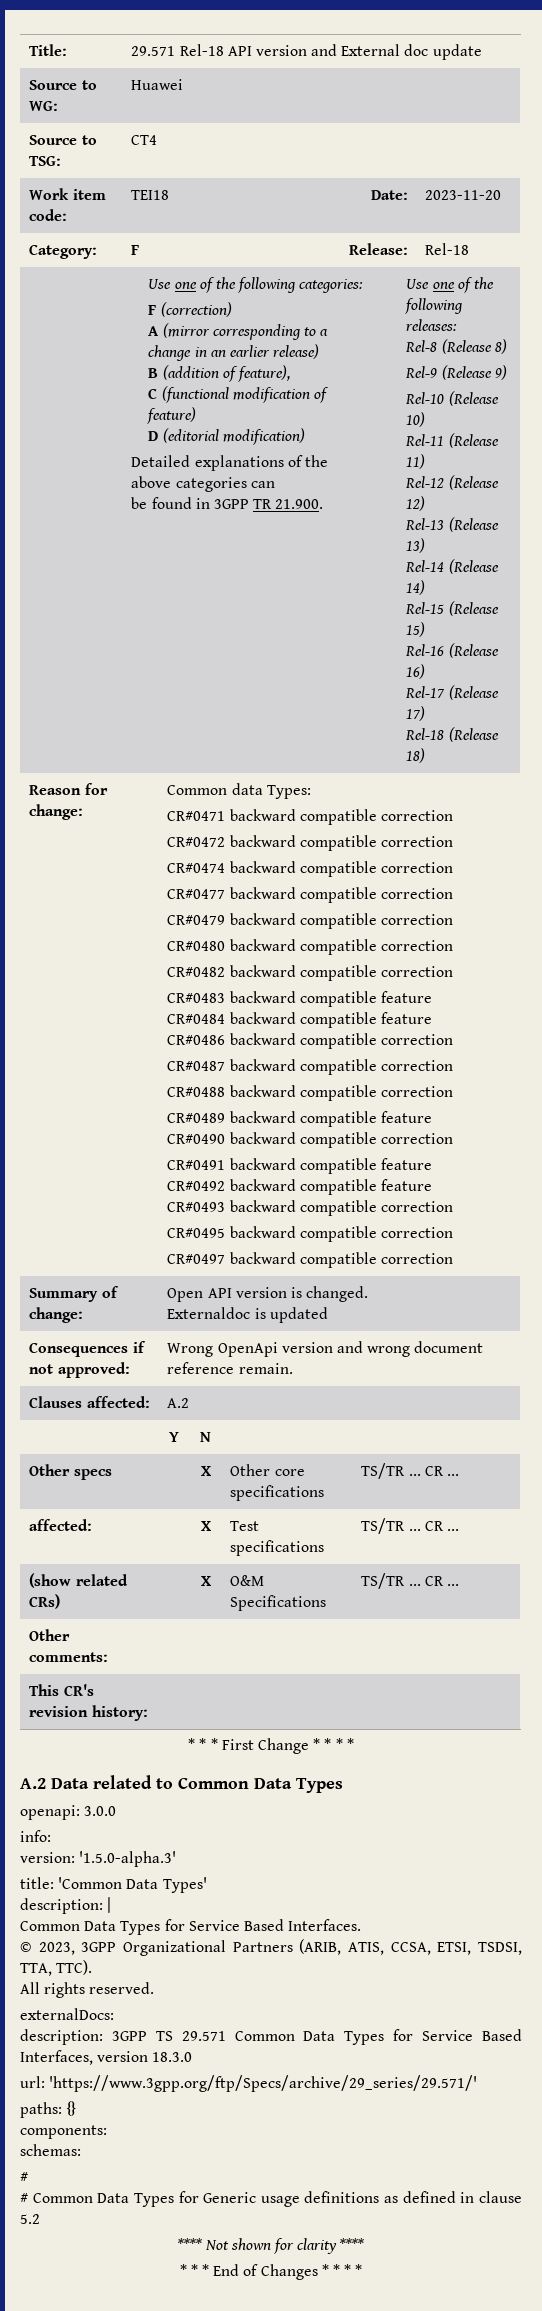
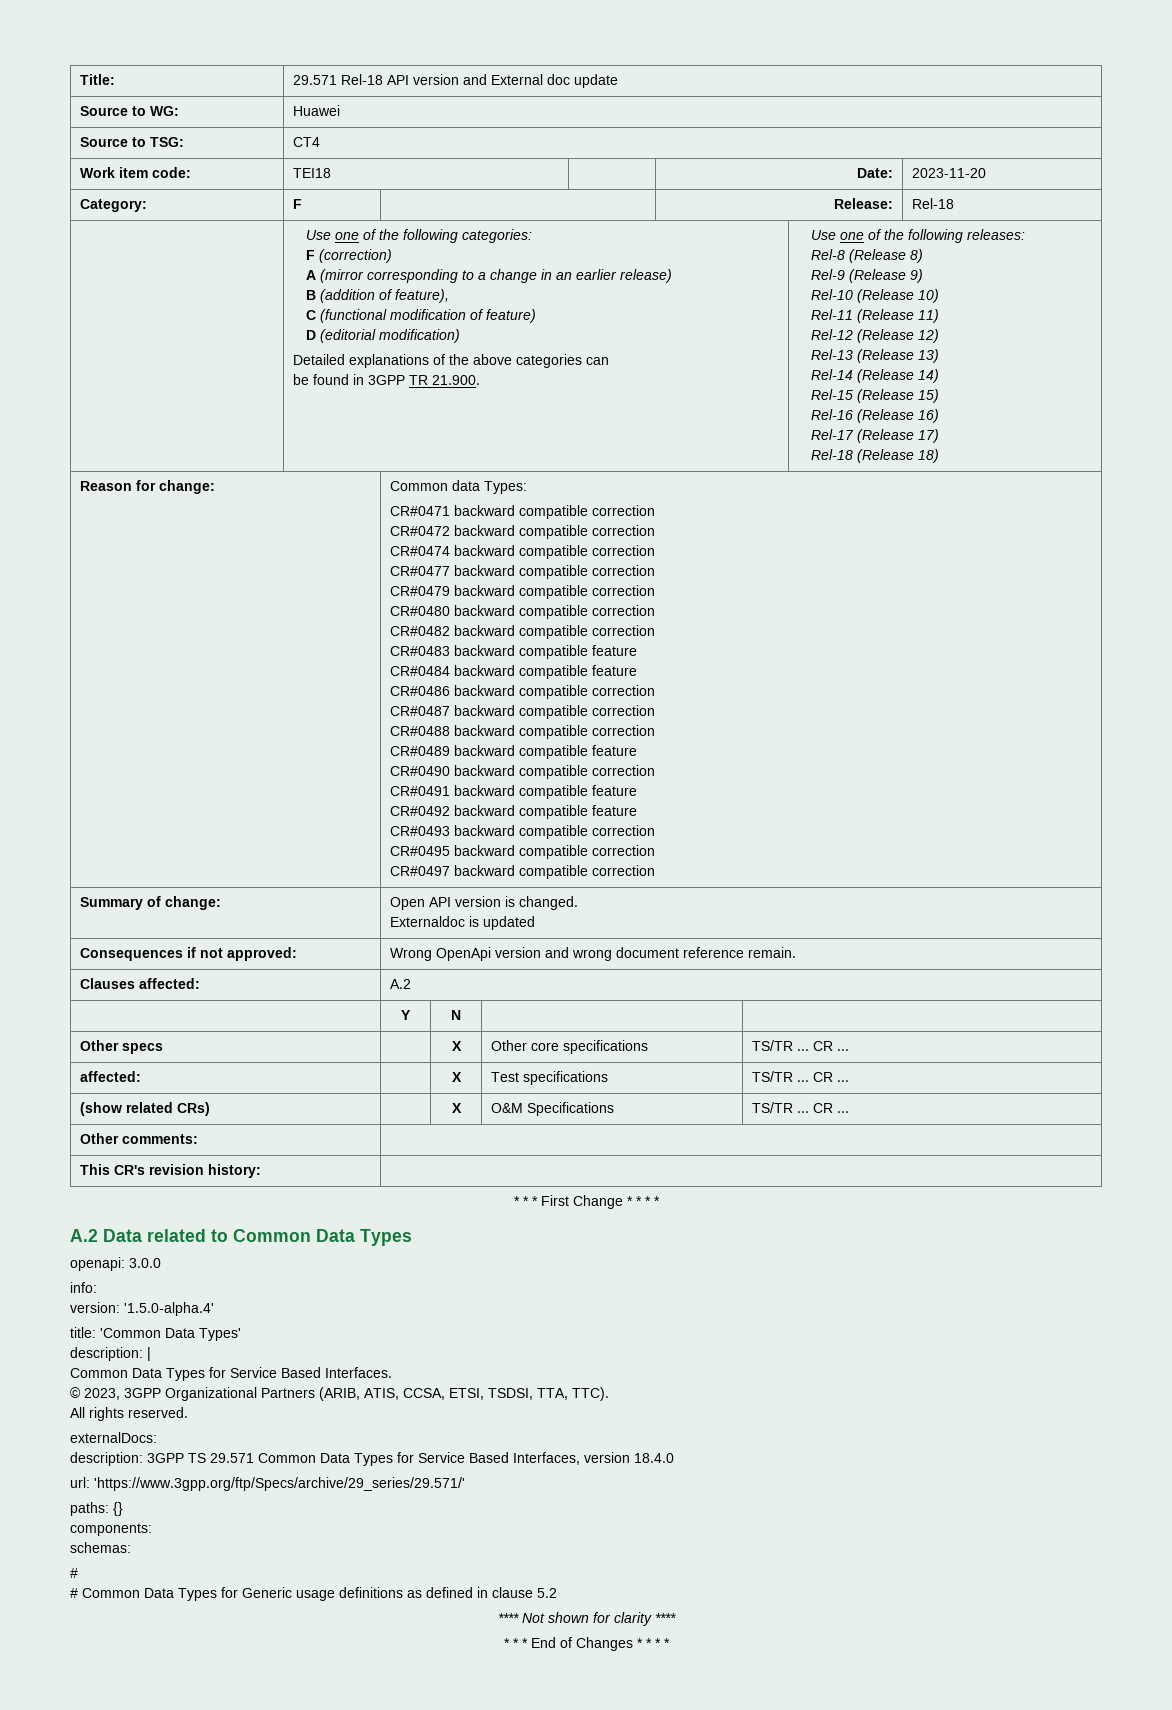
[79,1851,177,1867] '1.5.0-alpha.3' -> [124,1302,214,1316] '1.5.0-alpha.4'
[152,2052,193,2062] 18.3.0 -> [634,1453,674,1463] 18.4.0

